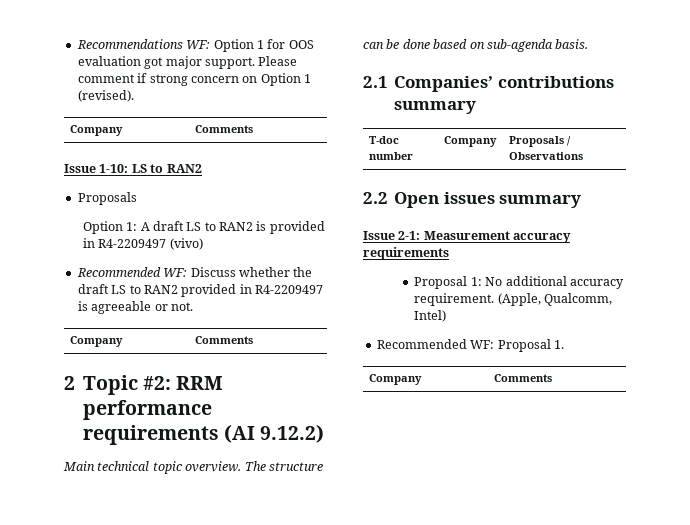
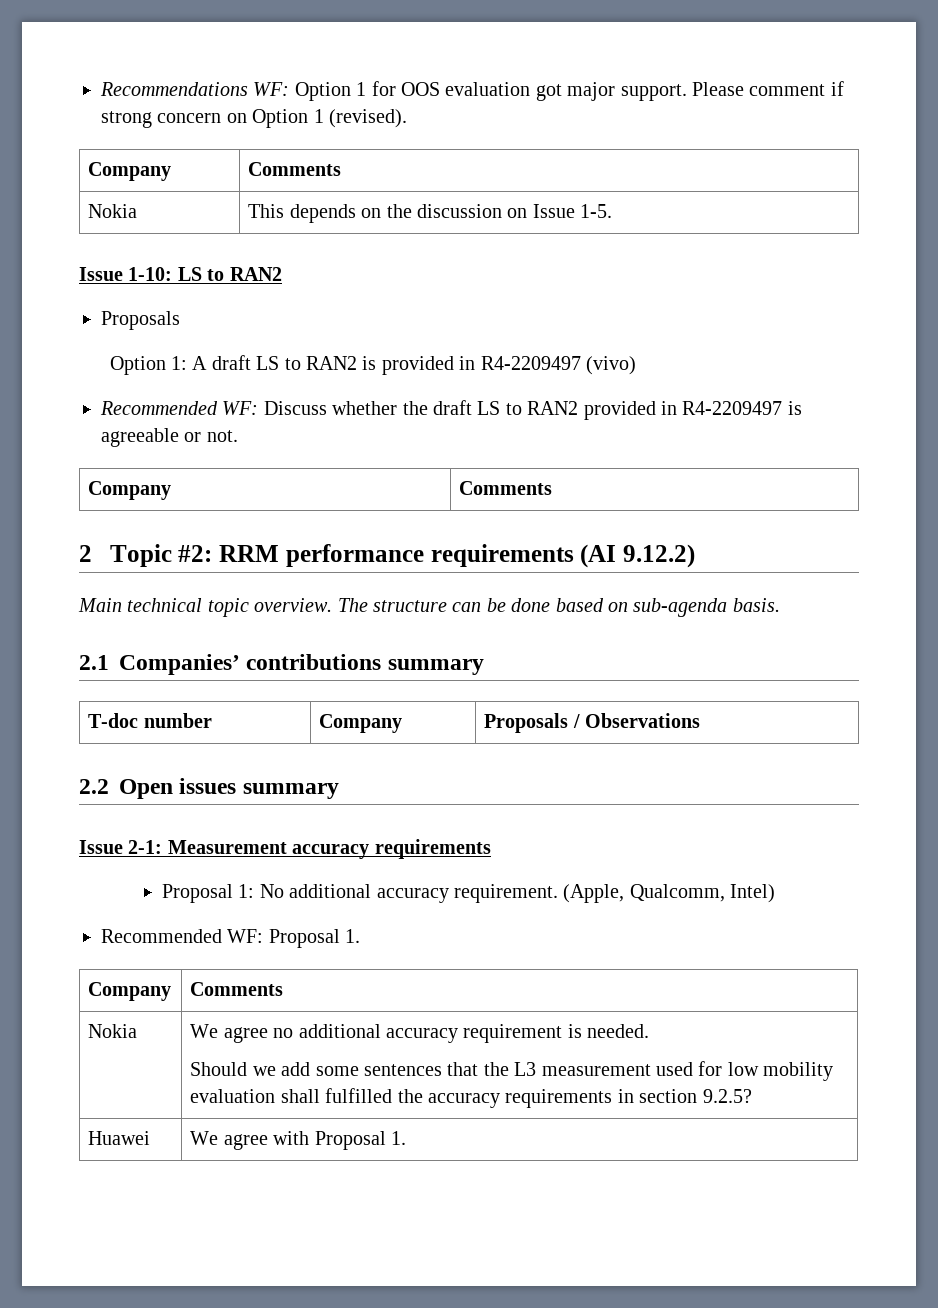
(254, 129) none -> [88,204,138,218] [248,204,613,223] // Nokia | This depends on the discussion on Issue 1-5.
(553, 378) none -> [88,1024,138,1038] [190,1024,650,1043] [190,1061,834,1081] [190,1088,752,1108] [88,1131,151,1145] [190,1131,406,1150] // Nokia | We agree no additional accuracy requirement is needed. // Should we add some sentences that the L3 measurement used for low mobility evaluation shall fulfilled the accuracy requirements in section 9.2.5? // Huawei | We agree with Proposal 1.

